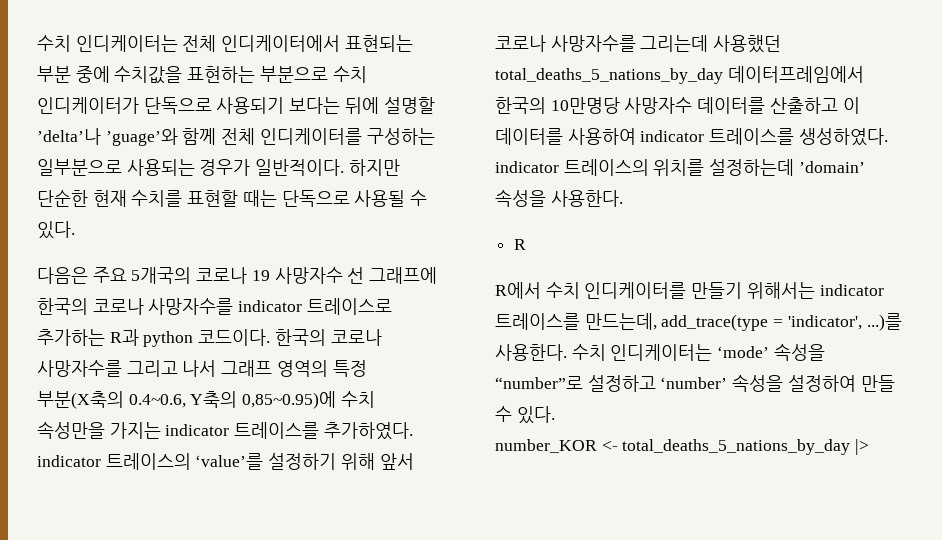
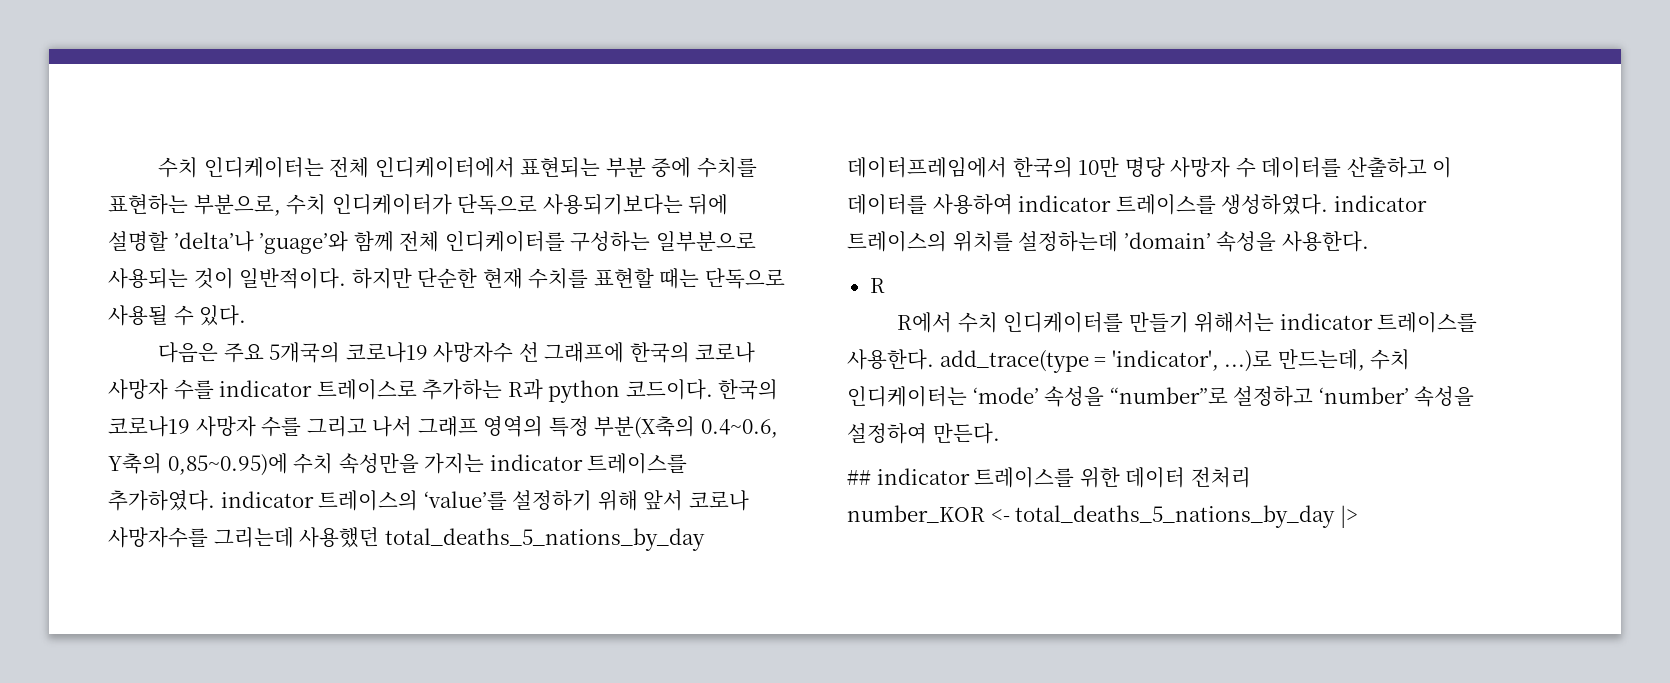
[114,66,328,84] 수치값을 표현하는 부분으로 -> [696,157,757,178] [108,194,281,216] 수치를 표현하는 부분으로,
[216,97,341,114] 사용되기 보다는 -> [542,194,683,215] 사용되기보다는
[199,159,251,176] 경우가 -> [193,268,234,289] 것이
[196,267,270,284] 코로나 19 -> [345,342,428,363] 코로나19
[148,298,234,315] 사망자수를 -> [108,379,214,400] 사망자 수를
[330,329,382,346] [37,360,122,377] 코로나 사망자수를 -> [108,416,302,437] 코로나19 사망자 수를
[550,97,693,114] 10만명당 사망자수 -> [1078,157,1256,178] 10만 명당 사망자 수
[584,313,657,330] 만드는데, -> [847,349,934,370] 사용한다.
[866,313,902,331] [495,344,567,361] ...)를 사용한다. -> [1224,349,1365,372] ...)로 만드는데,
[860,375,895,392] [495,406,555,424] 만들 수 있다. -> [932,423,1000,444] [847,467,1251,488] 만든다. // ## indicator 트레이스를 위한 데이터 전처리

